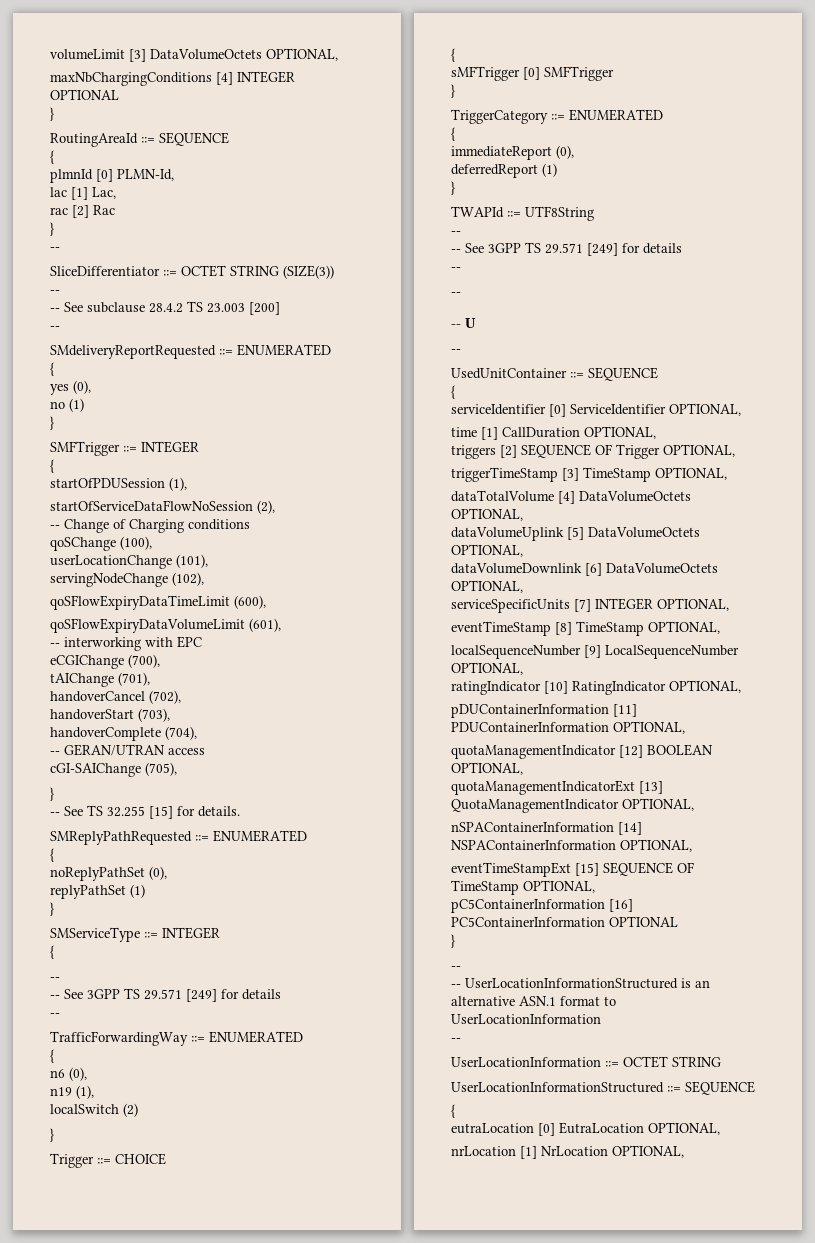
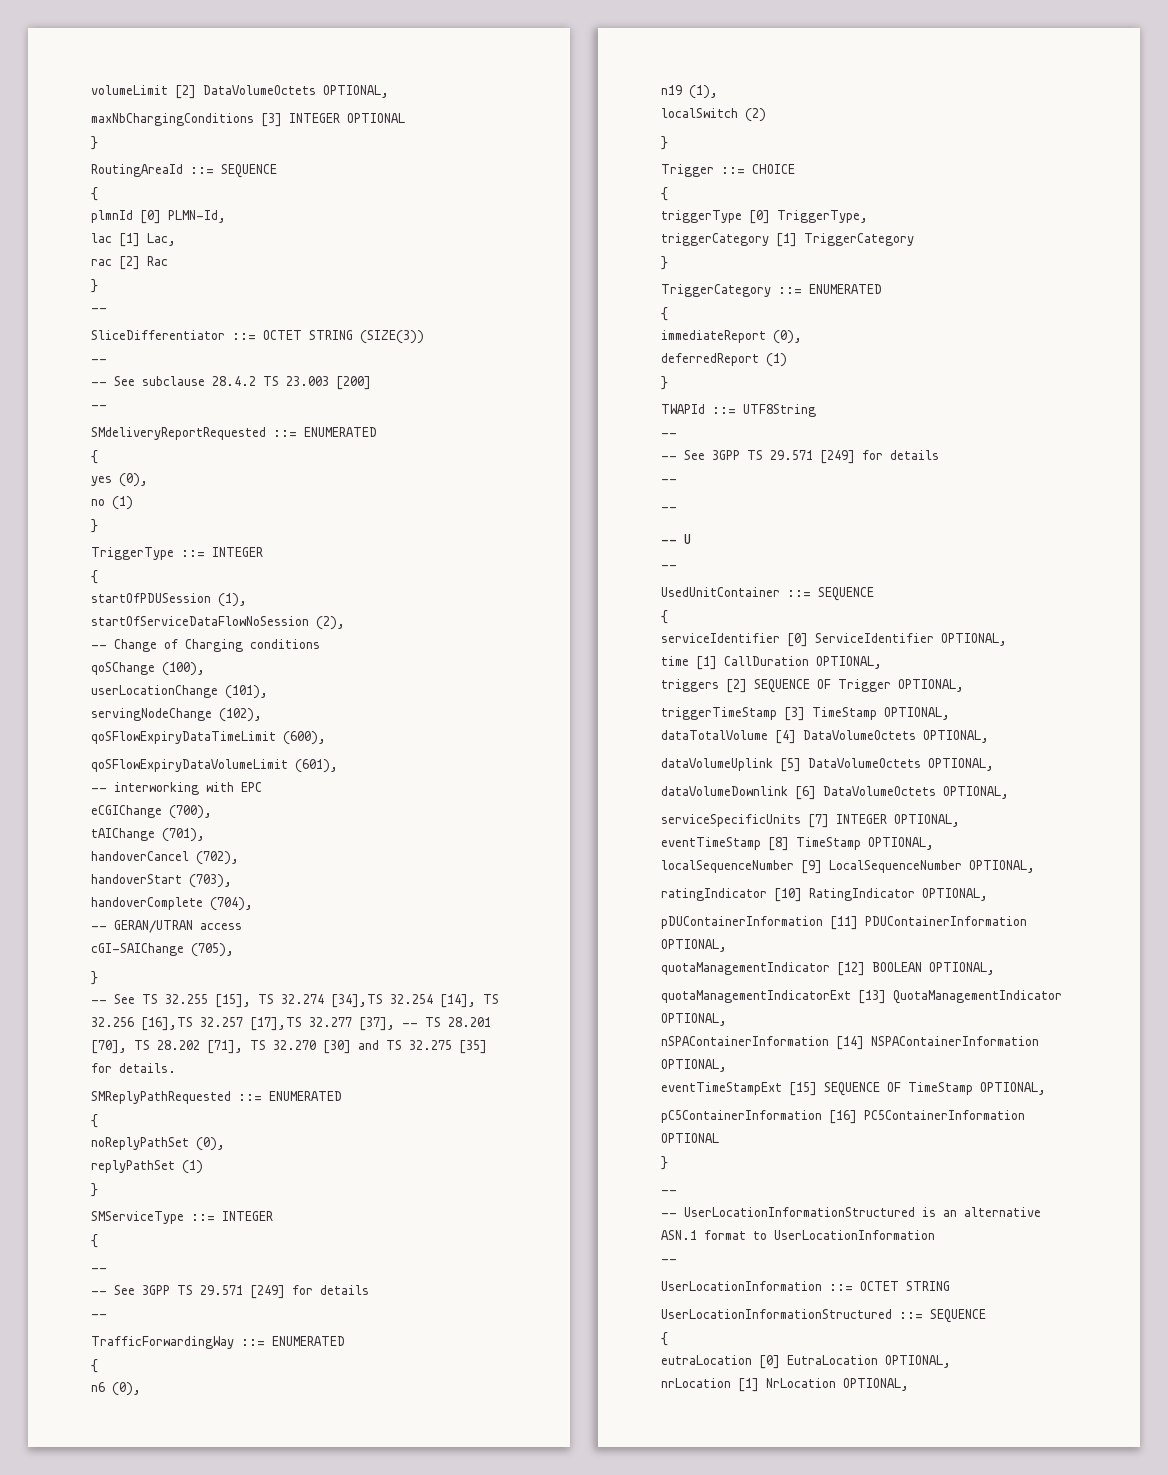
[129,49,146,62] [3] -> [175,85,196,99] [2]
[216,72,233,85] [4] -> [261,113,282,127] [3]
[50,441,120,456] SMFTrigger -> [91,547,174,560] TriggerType
[149,806,173,819] [15] -> [215,994,499,1008] [91,1017,491,1031] [91,1040,487,1054] [15], TS 32.274 [34],TS 32.254 [14], TS 32.256 [16],TS 32.257 [17],TS 32.277 [37], -- TS 28.201 [70], TS 28.202 [71], TS 32.270 [30] and TS 32.275 [35]
[451,66,614,81] sMFTrigger [0] SMFTrigger -> [661,210,868,224] [661,233,914,247] triggerType [0] TriggerType, // triggerCategory [1] TriggerCategory

